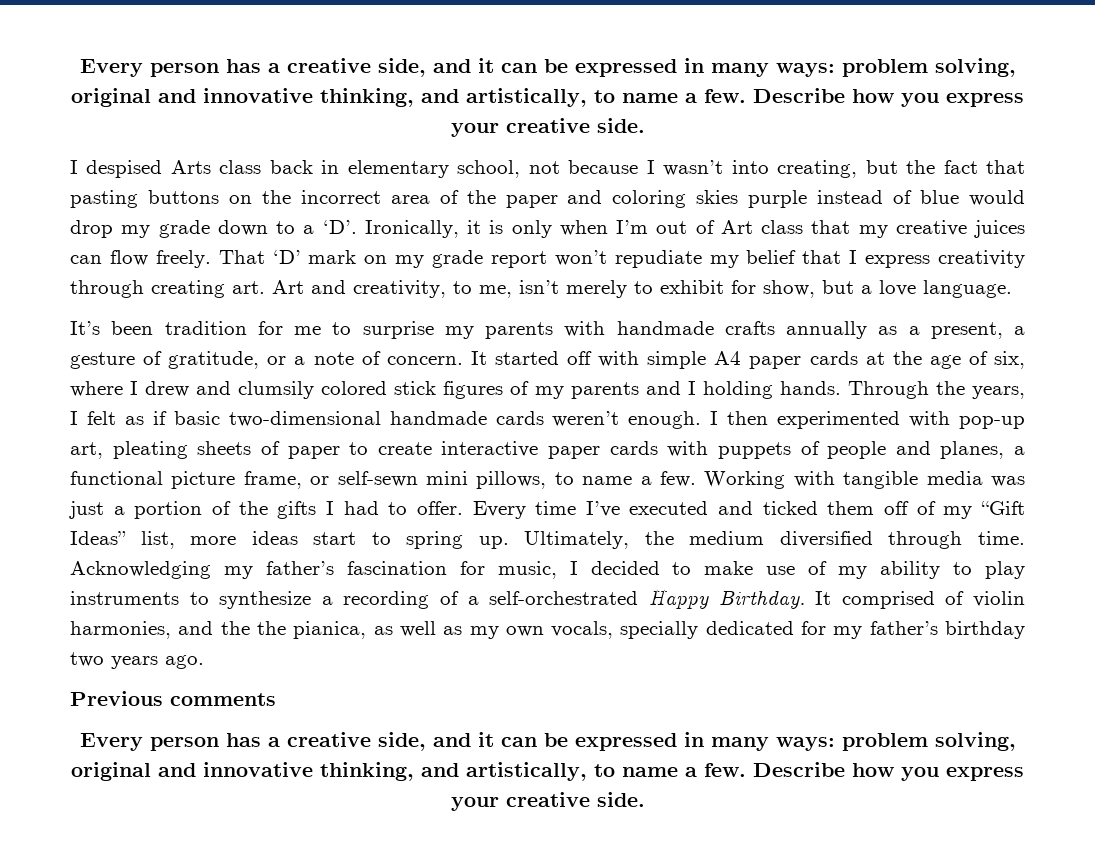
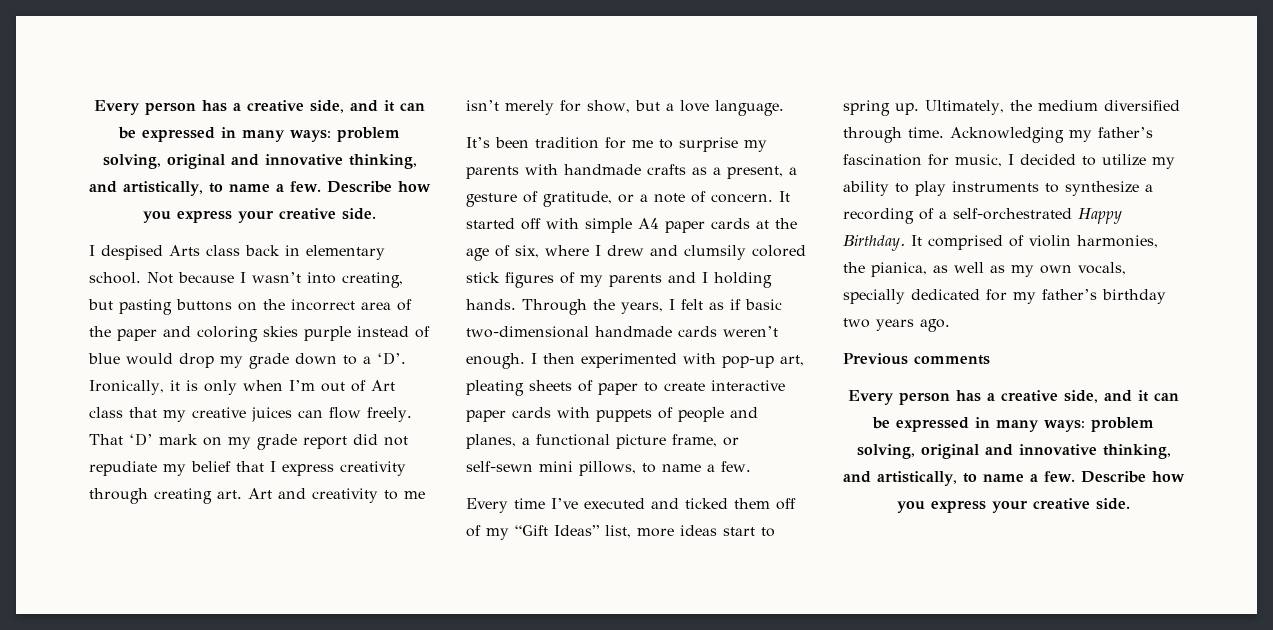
[457,160,560,178] school, not -> [89,272,173,284] school. Not
[906,160,1026,174] the fact that -> (113, 304) none
[554,250,607,266] won’t -> [353,434,408,446] did not
[353,280,724,298] creativity, to me, isn’t merely to exhibit -> [312,488,425,503] [466,100,554,115] creativity to me isn’t merely
[786,321,867,339] annually -> (686, 169) none
[704,471,1025,489] [69,501,463,519] Working with tangible media was just a portion of the gifts I had to offer. -> (751, 466) //
[704,561,828,575] make use of -> [1102,154,1146,166] utilize
[178,621,250,635] and the -> (1158, 241) none

